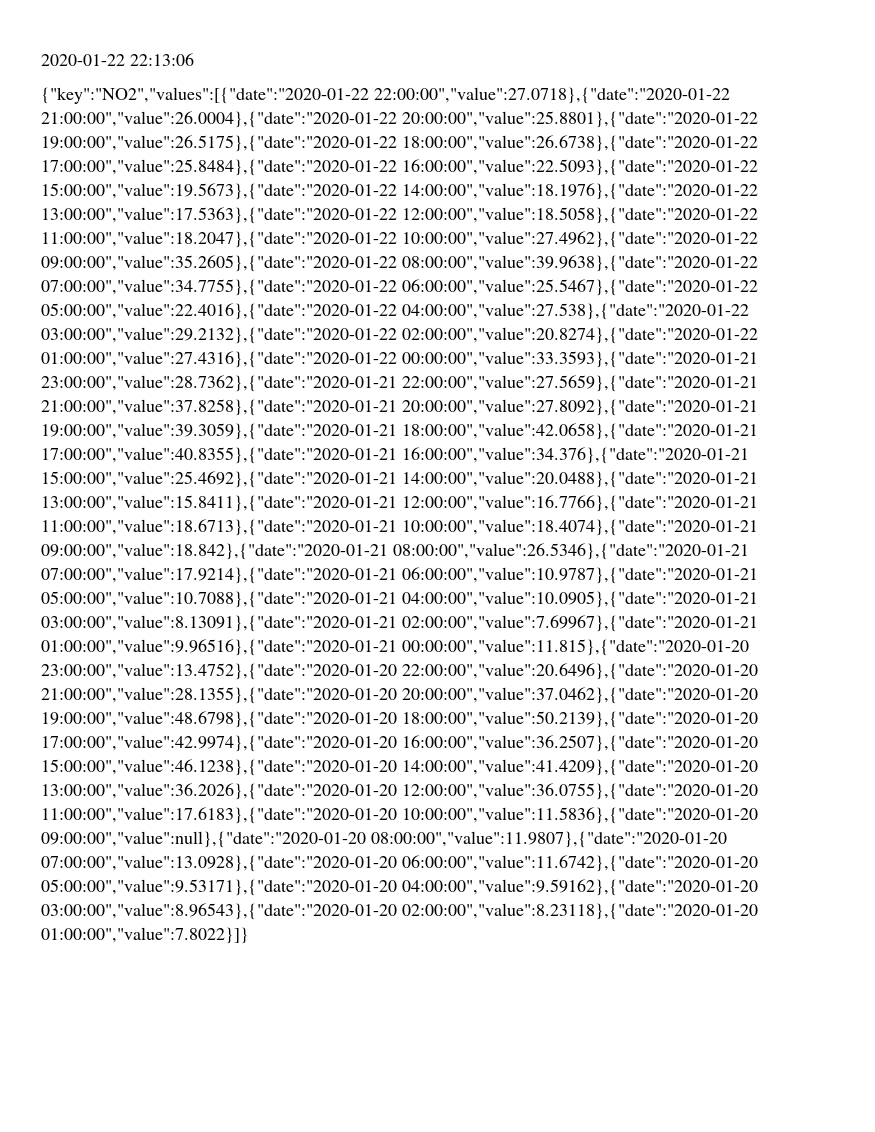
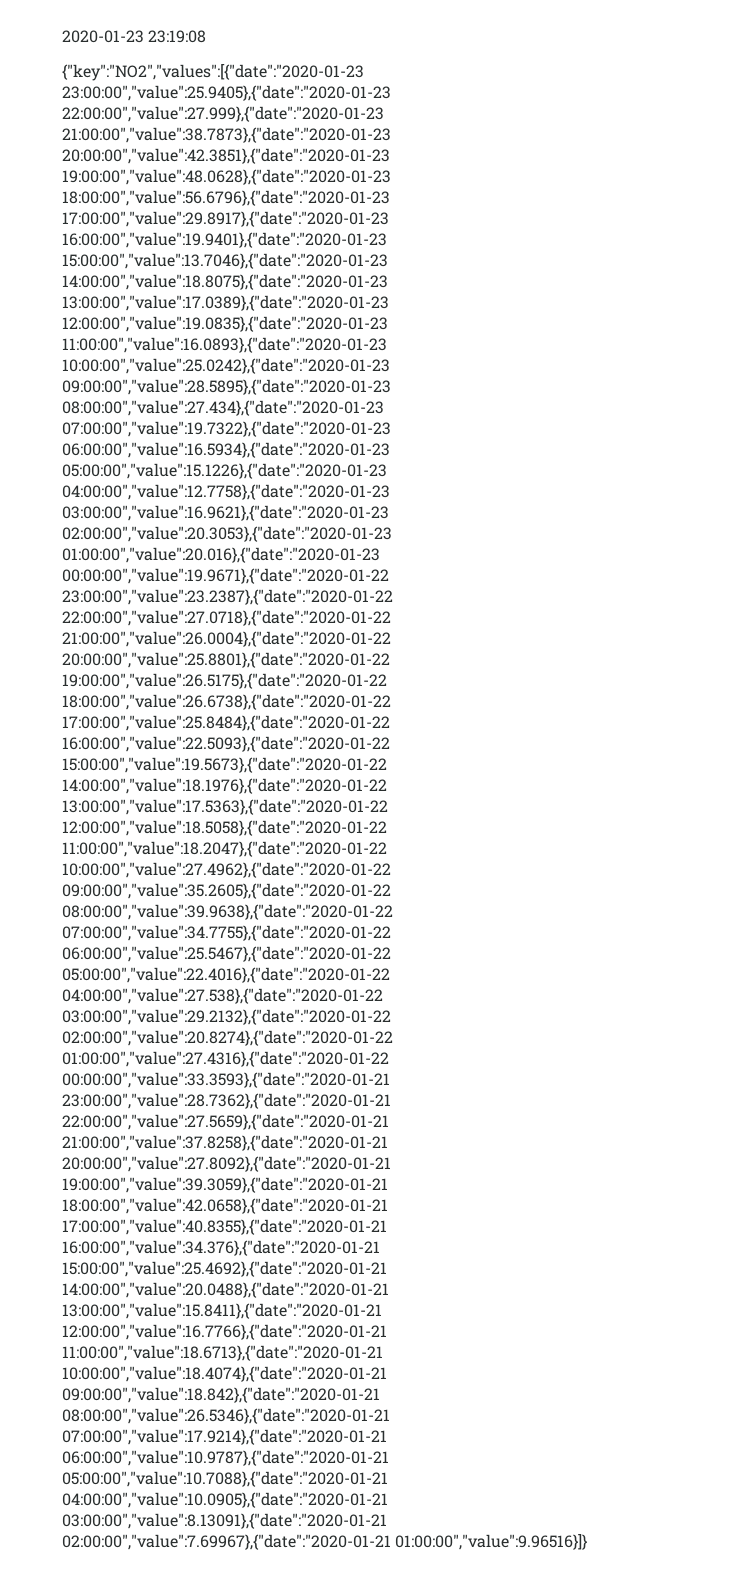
[41,53,194,66] [41,87,369,104] 2020-01-22 22:13:06 // {"key":"NO2","values":[{"date":"2020-01-22 -> [62,30,207,43] [62,64,364,81] [62,85,391,101] [62,106,384,122] [62,127,391,143] [62,148,390,164] [62,169,391,185] [62,190,390,206] [62,211,389,227] [62,232,387,248] [62,253,388,269] [62,274,388,290] [62,295,389,311] [62,316,388,332] [62,337,387,353] [62,358,390,374] [62,379,391,395] [62,400,384,416] [62,421,391,437] [62,442,390,458] [62,463,387,479] [62,484,390,500] [62,505,389,521] [62,526,392,542] [62,547,380,563] [62,568,389,584] [62,589,393,605] 2020-01-23 23:19:08 // {"key":"NO2","values":[{"date":"2020-01-23 23:00:00","value":25.9405},{"date":"2020-01-23 22:00:00","value":27.999},{"date":"2020-01-23 21:00:00","value":38.7873},{"date":"2020-01-23 20:00:00","value":42.3851},{"date":"2020-01-23 19:00:00","value":48.0628},{"date":"2020-01-23 18:00:00","value":56.6796},{"date":"2020-01-23 17:00:00","value":29.8917},{"date":"2020-01-23 16:00:00","value":19.9401},{"date":"2020-01-23 15:00:00","value":13.7046},{"date":"2020-01-23 14:00:00","value":18.8075},{"date":"2020-01-23 13:00:00","value":17.0389},{"date":"2020-01-23 12:00:00","value":19.0835},{"date":"2020-01-23 11:00:00","value":16.0893},{"date":"2020-01-23 10:00:00","value":25.0242},{"date":"2020-01-23 09:00:00","value":28.5895},{"date":"2020-01-23 08:00:00","value":27.434},{"date":"2020-01-23 07:00:00","value":19.7322},{"date":"2020-01-23 06:00:00","value":16.5934},{"date":"2020-01-23 05:00:00","value":15.1226},{"date":"2020-01-23 04:00:00","value":12.7758},{"date":"2020-01-23 03:00:00","value":16.9621},{"date":"2020-01-23 02:00:00","value":20.3053},{"date":"2020-01-23 01:00:00","value":20.016},{"date":"2020-01-23 00:00:00","value":19.9671},{"date":"2020-01-22 23:00:00","value":23.2387},{"date":"2020-01-22
[41,639,749,656] [41,663,758,680] [41,687,758,704] [41,711,758,728] [41,735,758,752] [41,759,758,776] [41,783,758,800] [41,807,758,824] [41,831,727,848] [41,855,758,872] [41,879,758,896] [41,903,758,920] [41,927,249,944] 01:00:00","value":9.96516},{"date":"2020-01-21 00:00:00","value":11.815},{"date":"2020-01-20 23:00:00","value":13.4752},{"date":"2020-01-20 22:00:00","value":20.6496},{"date":"2020-01-20 21:00:00","value":28.1355},{"date":"2020-01-20 20:00:00","value":37.0462},{"date":"2020-01-20 19:00:00","value":48.6798},{"date":"2020-01-20 18:00:00","value":50.2139},{"date":"2020-01-20 17:00:00","value":42.9974},{"date":"2020-01-20 16:00:00","value":36.2507},{"date":"2020-01-20 15:00:00","value":46.1238},{"date":"2020-01-20 14:00:00","value":41.4209},{"date":"2020-01-20 13:00:00","value":36.2026},{"date":"2020-01-20 12:00:00","value":36.0755},{"date":"2020-01-20 11:00:00","value":17.6183},{"date":"2020-01-20 10:00:00","value":11.5836},{"date":"2020-01-20 09:00:00","value":null},{"date":"2020-01-20 08:00:00","value":11.9807},{"date":"2020-01-20 07:00:00","value":13.0928},{"date":"2020-01-20 06:00:00","value":11.6742},{"date":"2020-01-20 05:00:00","value":9.53171},{"date":"2020-01-20 04:00:00","value":9.59162},{"date":"2020-01-20 03:00:00","value":8.96543},{"date":"2020-01-20 02:00:00","value":8.23118},{"date":"2020-01-20 01:00:00","value":7.8022}]} -> [395,1534,588,1550] 01:00:00","value":9.96516}]}

